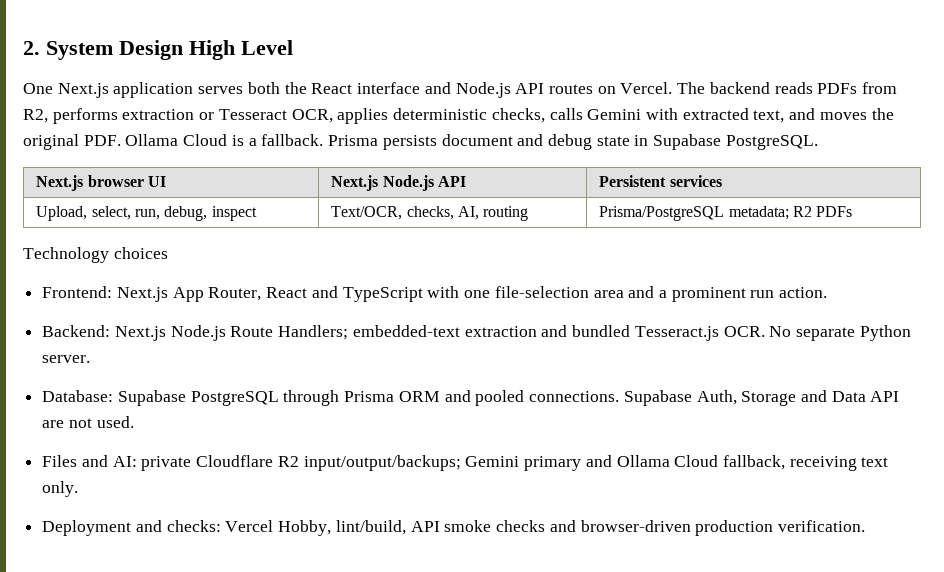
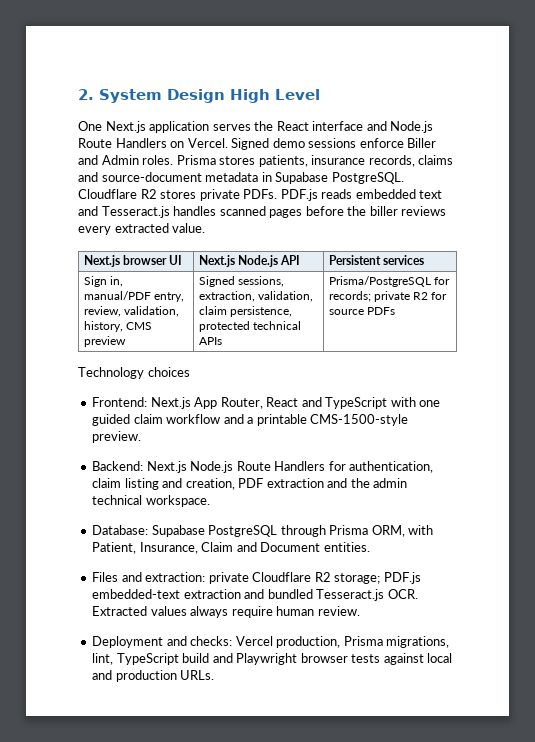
[247,82,280,94] both -> (251, 127) none
[515,82,898,94] [23,108,894,124] [23,134,818,150] API routes on Vercel. The backend reads PDFs from R2, performs extraction or Tesseract OCR, applies deterministic checks, calls Gemini with extracted text, and moves the original PDF. Ollama Cloud is a fallback. Prisma persists document and debug state in Supabase PostgreSQL. -> [78,138,437,150] [78,155,454,167] [78,172,404,184] [78,189,443,201] [78,206,447,218] [78,223,206,235] Route Handlers on Vercel. Signed demo sessions enforce Biller and Admin roles. Prisma stores patients, insurance records, claims and source-document metadata in Supabase PostgreSQL. Cloudflare R2 stores private PDFs. PDF.js reads embedded text and Tesseract.js handles scanned pages before the biller reviews every extracted value.
[36,206,257,221] [331,206,529,221] [599,206,813,221] Upload, select, run, debug, inspect | Text/OCR, checks, AI, routing | Prisma/PostgreSQL metadata; R2 -> [83,276,123,287] [83,291,184,302] [83,306,179,317] [83,321,152,332] [83,336,126,347] [198,276,284,287] [198,291,313,302] [198,306,292,317] [198,321,301,332] [198,337,222,345] [328,276,450,287] [328,291,447,302] [328,309,364,315] Sign in, manual/PDF entry, review, validation, history, CMS preview | Signed sessions, extraction, validation, claim persistence, protected technical APIs | Prisma/PostgreSQL for records; private R2 for source
[494,286,828,302] [42,325,349,341] file-selection area and a prominent run action. // Backend: Next.js Node.js Route Handlers; -> [92,414,409,426] [92,431,142,443] [92,461,434,473] [92,478,408,490] [92,495,210,507] [92,525,434,537] [92,542,370,554] [92,572,421,584] guided claim workflow and a printable CMS-1500-style preview. // Backend: Next.js Node.js Route Handlers for authentication, claim listing and creation, PDF extraction and the admin technical workspace. // Database: Supabase PostgreSQL through Prisma ORM, with Patient, Insurance, Claim and Document entities. // Files and extraction: private Cloudflare R2 storage; PDF.js
[769,325,911,341] [42,355,91,363] [42,390,900,406] [42,416,134,428] [42,455,889,471] [42,481,79,497] [42,520,865,536] No separate Python server. // Database: Supabase PostgreSQL through Prisma ORM and pooled connections. Supabase Auth, Storage and Data API are not used. // Files and AI: private Cloudflare R2 input/output/backups; Gemini primary and Ollama Cloud fallback, receiving text only. // Deployment and checks: Vercel Hobby, lint/build, API smoke checks and browser-driven production verification. -> [92,606,360,618] [92,636,450,648] [92,653,453,665] [92,670,215,682] Extracted values always require human review. // Deployment and checks: Vercel production, Prisma migrations, lint, TypeScript build and Playwright browser tests against local and production URLs.

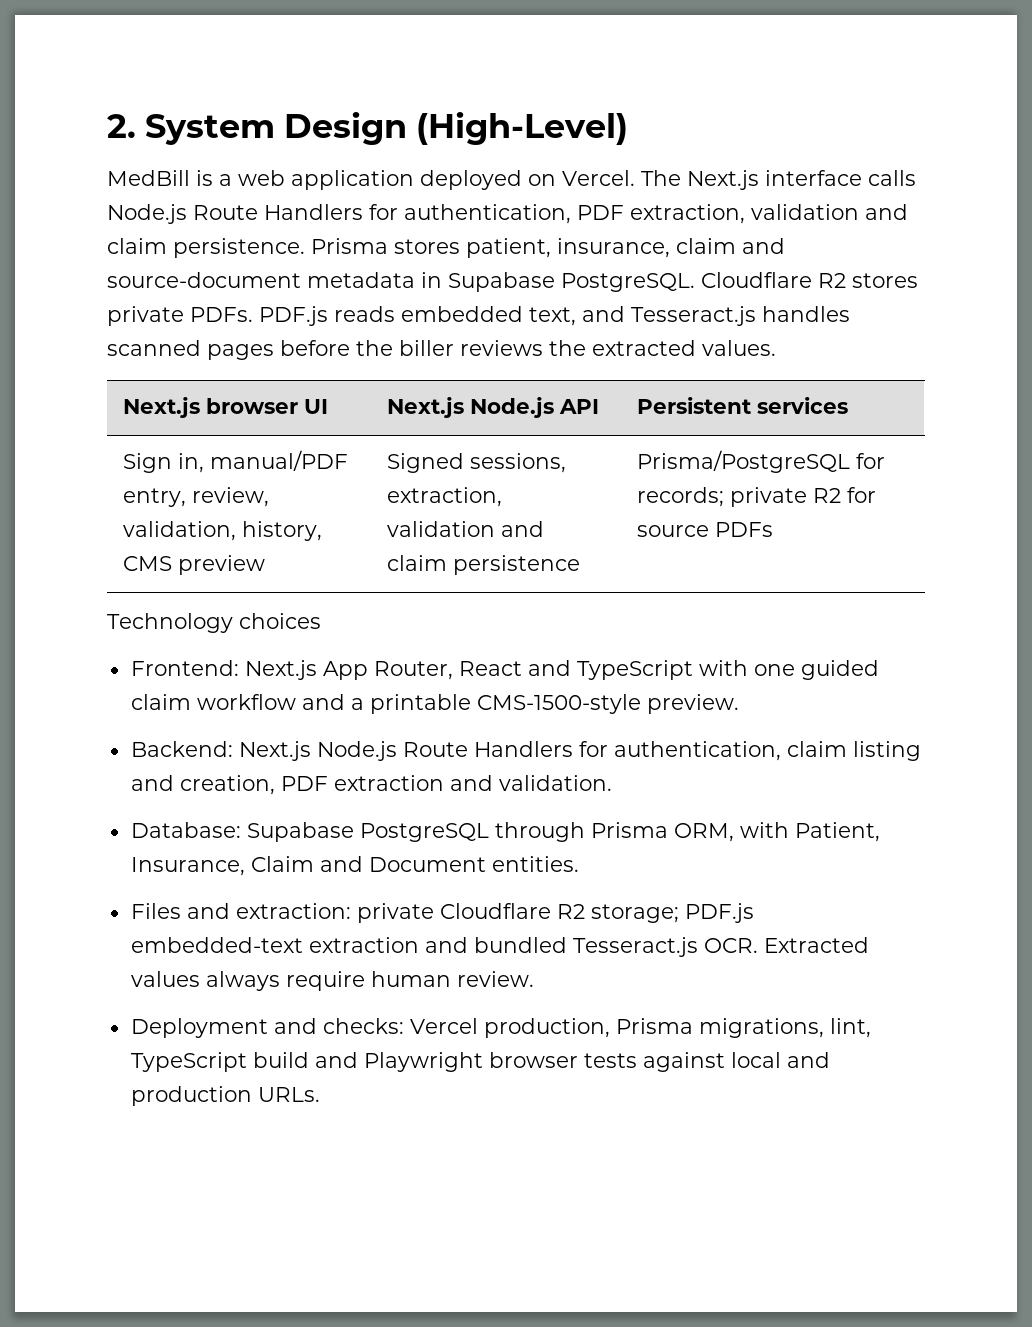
[230,89,320,103] [78,121,434,133] [78,138,437,150] [78,155,454,167] High Level // One Next.js application serves the React interface and Node.js Route Handlers on Vercel. Signed demo sessions enforce Biller and Admin roles. Prisma stores patients, insurance records, claims -> [416,112,629,145] [107,170,916,190] [107,204,908,224] [107,238,736,258] (High-Level) // MedBill is a web application deployed on Vercel. The Next.js interface calls Node.js Route Handlers for authentication, PDF extraction, validation and claim persistence. Prisma stores patient, insurance, claim
[419,190,443,199] text -> [529,307,576,326] text,
[78,223,206,235] every extracted value. -> [549,340,776,356] the extracted values.
[257,291,313,302] [198,306,292,317] [198,321,301,332] [198,337,222,345] validation, claim persistence, protected technical APIs -> [387,521,545,537] [387,555,581,575] validation and claim persistence
[350,478,408,488] [92,495,210,507] the admin technical workspace. -> [498,775,612,791] validation.

